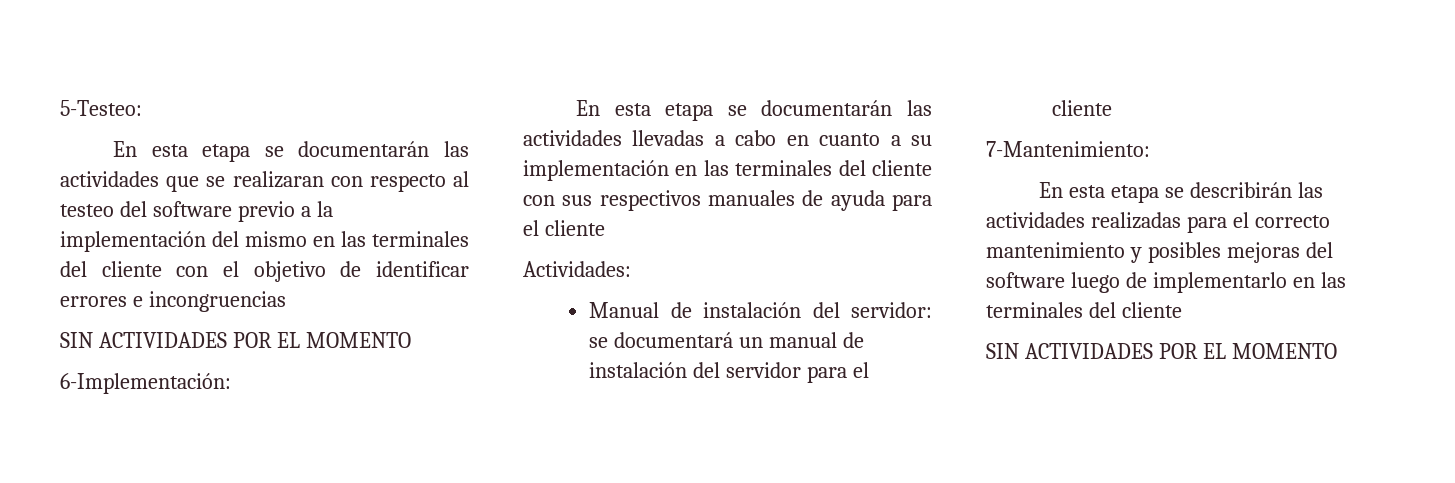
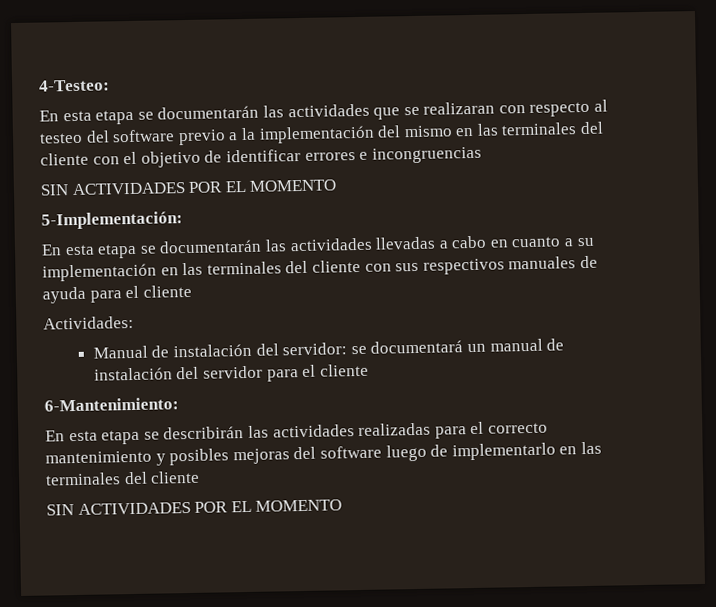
[60,100,142,116] 5-Testeo: -> [39,79,110,92] 4-Testeo:
[60,373,231,394] 6-Implementación: -> [41,211,183,230] 5-Implementación:
[986,141,1150,157] 7-Mantenimiento: -> [44,397,179,412] 6-Mantenimiento:

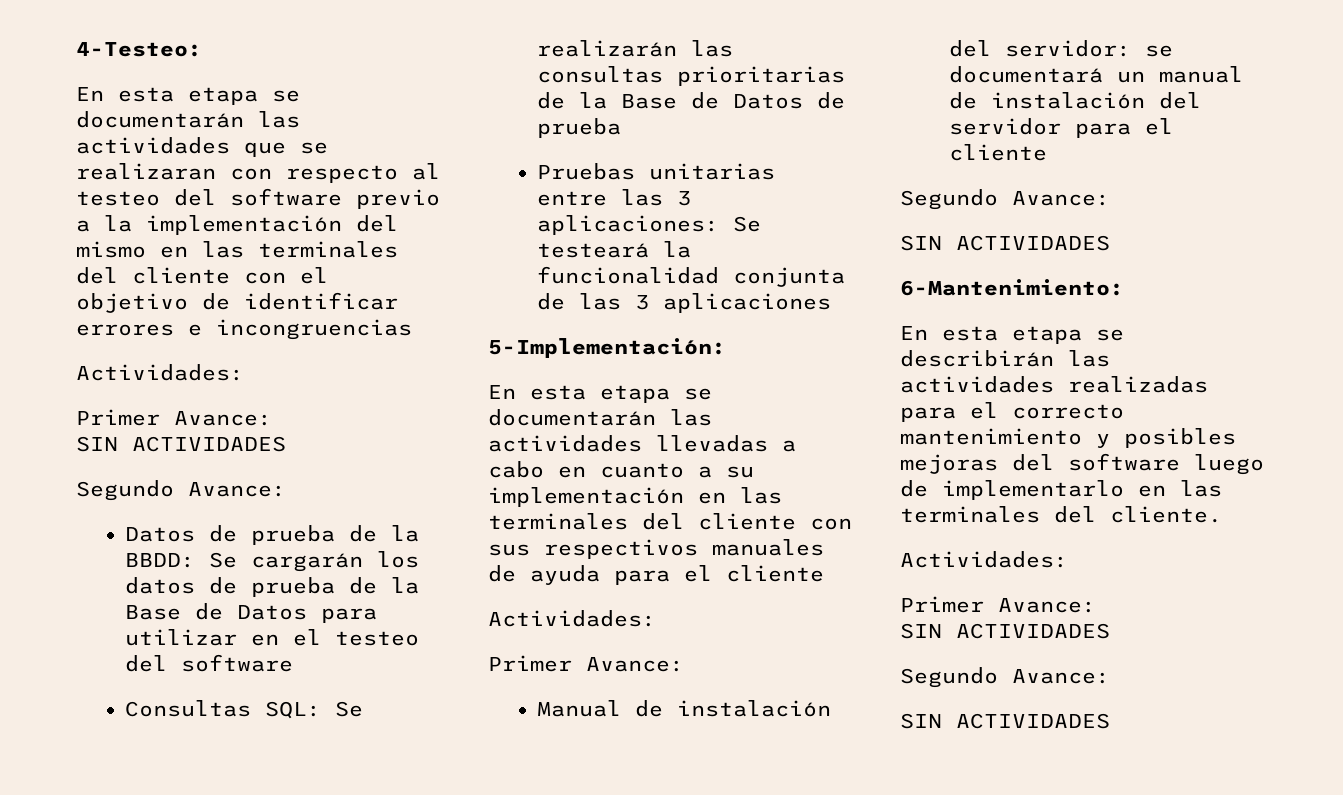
[40,179,338,196] // SIN ACTIVIDADES POR EL MOMENTO -> [76,364,244,381] [76,409,272,426] [76,436,286,452] [76,480,286,501] [124,525,419,545] [124,551,419,572] [124,577,419,597] [124,603,377,623] [124,629,419,646] [124,654,293,672] [124,700,363,719] [536,40,733,57] [536,66,845,86] [536,92,845,109] [536,118,621,138] [536,163,775,180] [536,189,691,206] [536,215,761,235] [536,241,691,258] [536,266,845,287] [536,293,831,313] // Actividades: // Primer Avance: // SIN ACTIVIDADES // Segundo Avance: // Datos de prueba de la BBDD: Se cargarán los datos de prueba de la Base de Datos para utilizar en el testeo del software // Consultas SQL: Se realizarán las consultas prioritarias de la Base de Datos de prueba // Pruebas unitarias entre las 3 aplicaciones: Se testeará la funcionalidad conjunta de las 3 aplicaciones
(134, 322) none -> [488,655,684,672] // Primer Avance:
(369, 370) none -> [900,189,1110,210] [900,235,1110,251] // Segundo Avance: // SIN ACTIVIDADES
[150,470,201,484] [46,499,343,516] cliente // SIN ACTIVIDADES POR EL MOMENTO -> [1110,506,1222,523] [900,551,1068,568] [900,596,1096,613] [900,623,1110,639] [900,667,1110,688] [900,713,1110,729] cliente. // Actividades: // Primer Avance: // SIN ACTIVIDADES // Segundo Avance: // SIN ACTIVIDADES

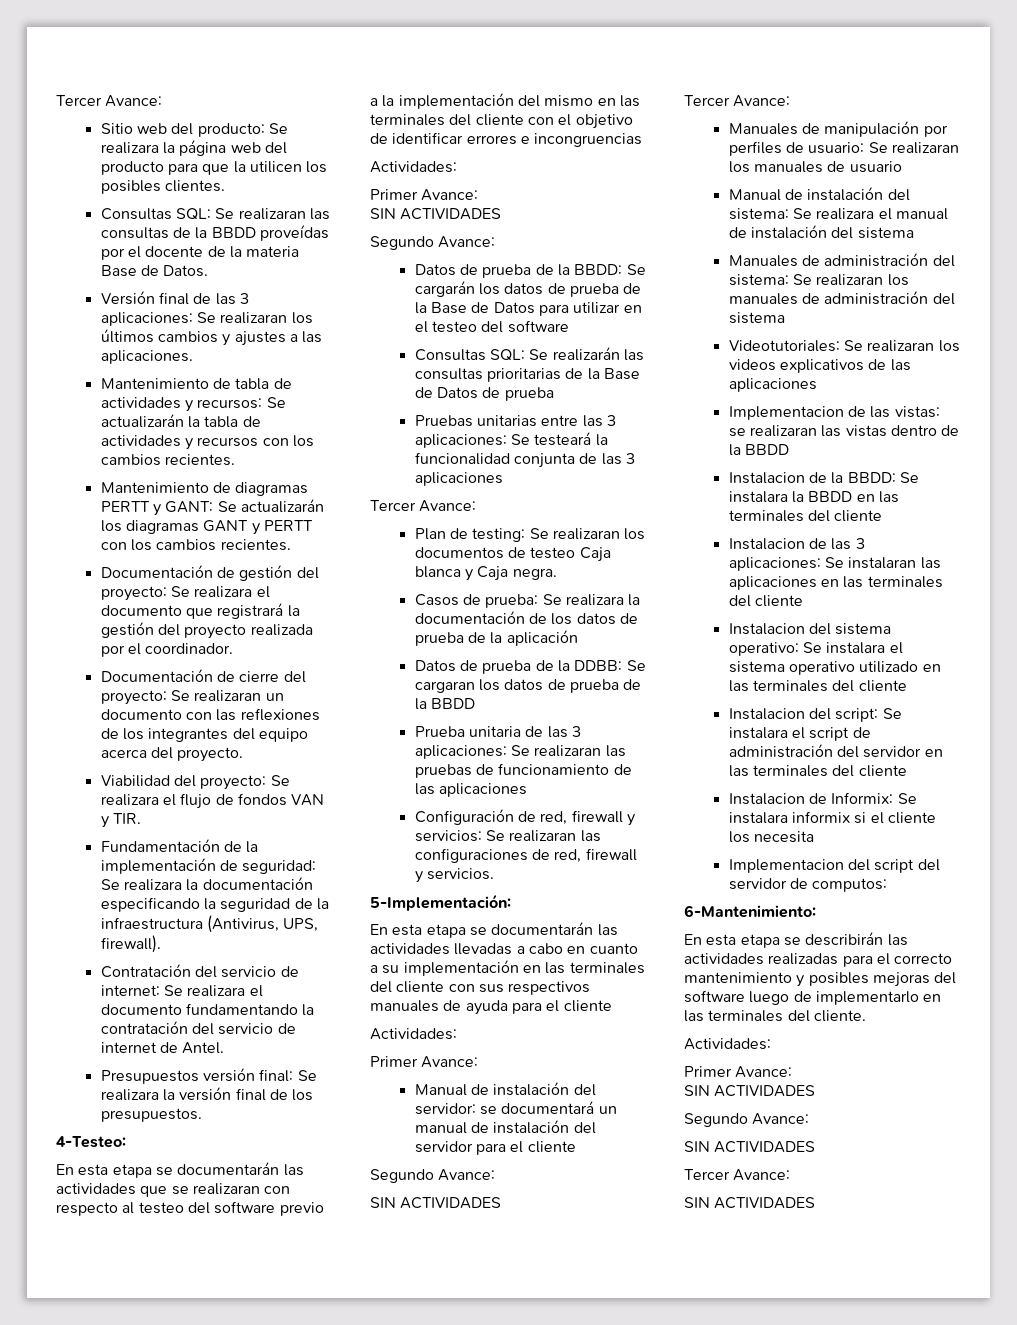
(76, 49) none -> [56,95,163,107] [100,123,289,137] [100,140,288,156] [100,161,328,175] [100,180,226,194] [100,208,331,220] [100,225,330,241] [100,246,300,260] [100,265,209,277] [100,291,250,305] [100,312,313,326] [100,329,323,346] [100,350,193,364] [100,378,292,390] [100,397,286,412] [100,414,261,428] [100,435,315,450] [100,454,236,466] [100,482,309,496] [100,499,325,516] [100,520,314,535] [100,539,291,551] [100,565,319,581] [100,586,270,601] [100,603,300,619] [100,622,313,639] [100,643,234,657] [100,669,306,683] [100,690,284,705] [100,708,320,721] [100,728,309,742] [100,747,244,762] [100,775,290,790] [100,793,325,809] [100,813,142,828] [100,839,259,853] [100,858,317,874] [100,877,313,891] [100,897,330,912] [100,915,319,933] [100,935,161,953] [100,964,299,978] [100,985,263,997] [100,1003,315,1016] [100,1021,296,1035] [100,1042,225,1054] [100,1068,317,1084] [100,1087,314,1101] [100,1108,202,1122] Tercer Avance: // Sitio web del producto: Se realizara la página web del producto para que la utilicen los posibles clientes. // Consultas SQL: Se realizaran las consultas de la BBDD proveídas por el docente de la materia Base de Datos. // Versión final de las 3 aplicaciones: Se realizaran los últimos cambios y ajustes a las aplicaciones. // Mantenimiento de tabla de actividades y recursos: Se actualizarán la tabla de actividades y recursos con los cambios recientes. // Mantenimiento de diagramas PERTT y GANT: Se actualizarán los diagramas GANT y PERTT con los cambios recientes. // Documentación de gestión del proyecto: Se realizara el documento que registrará la gestión del proyecto realizada por el coordinador. // Documentación de cierre del proyecto: Se realizaran un documento con las reflexiones de los integrantes del equipo acerca del proyecto. // Viabilidad del proyecto: Se realizara el flujo de fondos VAN y TIR. // Fundamentación de la implementación de seguridad: Se realizara la documentación especificando la seguridad de la infraestructura (Antivirus, UPS, firewall). // Contratación del servicio de internet: Se realizara el documento fundamentando la contratación del servicio de internet de Antel. // Presupuestos versión final: Se realizara la versión final de los presupuestos. //
(831, 303) none -> [370,500,477,512] [414,528,646,542] [414,547,611,562] [414,566,557,581] [414,594,641,608] [414,611,639,625] [414,630,578,646] [414,660,646,674] [414,679,642,693] [414,698,476,710] [414,726,582,738] [414,745,626,759] [414,763,632,778] [414,783,528,797] [414,809,636,826] [414,830,601,842] [414,848,637,863] [414,868,495,883] // Tercer Avance: // Plan de testing: Se realizaran los documentos de testeo Caja blanca y Caja negra. // Casos de prueba: Se realizara la documentación de los datos de prueba de la aplicación // Datos de prueba de la DDBB: Se cargaran los datos de prueba de la BBDD // Prueba unitaria de las 3 aplicaciones: Se realizaran las pruebas de funcionamiento de las aplicaciones // Configuración de red, firewall y servicios: Se realizaran las configuraciones de red, firewall y servicios.
(1110, 243) none -> [684,95,791,107] [728,121,948,137] [728,141,960,156] [728,161,902,173] [728,187,910,201] [728,208,949,220] [728,225,914,239] [728,253,955,267] [728,274,909,286] [728,291,955,305] [728,312,785,324] [728,340,960,352] [728,359,911,373] [728,378,817,392] [728,406,940,420] [728,425,960,437] [728,444,790,456] [728,472,920,484] [728,491,900,503] [728,510,883,522] [728,538,865,550] [728,557,941,571] [728,576,943,590] [728,595,804,607] [728,623,892,635] [728,642,903,656] [728,661,941,675] [728,680,907,692] [728,708,902,722] [728,727,871,741] [728,744,943,758] [728,765,907,777] [728,792,917,805] [728,811,937,824] [728,831,815,843] [728,859,940,873] [728,878,888,892] // Tercer Avance: // Manuales de manipulación por perfiles de usuario: Se realizaran los manuales de usuario // Manual de instalación del sistema: Se realizara el manual de instalación del sistema // Manuales de administración del sistema: Se realizaran los manuales de administración del sistema // Videotutoriales: Se realizaran los videos explicativos de las aplicaciones // Implementacion de las vistas: se realizaran las vistas dentro de la BBDD // Instalacion de la BBDD: Se instalara la BBDD en las terminales del cliente // Instalacion de las 3 aplicaciones: Se instalaran las aplicaciones en las terminales del cliente // Instalacion del sistema operativo: Se instalara el sistema operativo utilizado en las terminales del cliente // Instalacion del script: Se instalara el script de administración del servidor en las terminales del cliente // Instalacion de Informix: Se instalara informix si el cliente los necesita // Implementacion del script del servidor de computos:
(1110, 721) none -> [684,1169,791,1181] [684,1197,816,1209] // Tercer Avance: // SIN ACTIVIDADES

